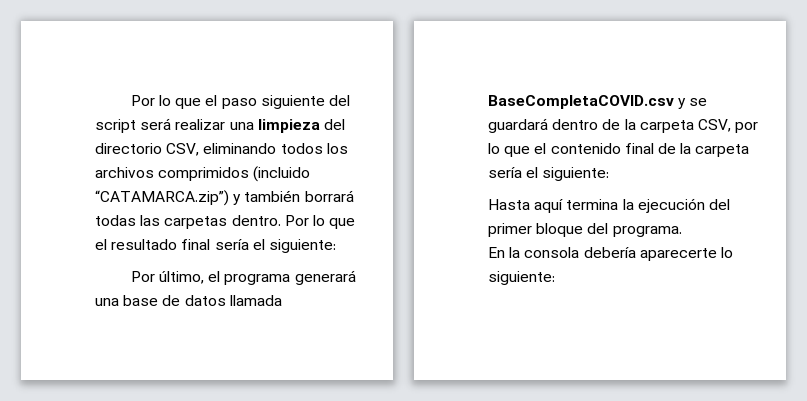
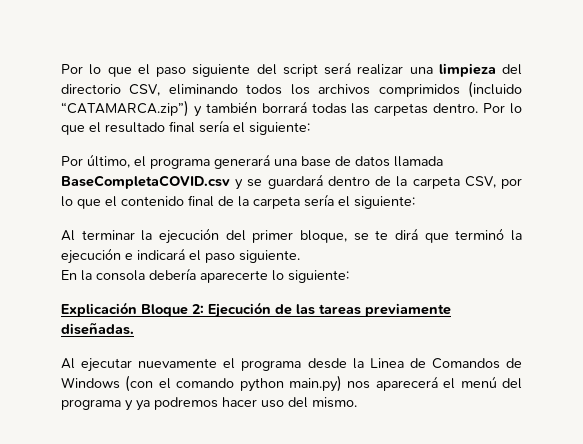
[488,199,619,213] Hasta aquí termina -> [61,230,135,241] Al terminar
[536,223,682,237] bloque del programa. -> [300,228,523,243] [61,248,300,264] bloque, se te dirá que terminó la ejecución e indicará el paso siguiente.
(555, 278) none -> [61,302,451,318] [61,322,134,335] [61,358,523,372] [61,375,522,392] [61,397,357,411] // Explicación Bloque 2: Ejecución de las tareas previamente diseñadas. // Al ejecutar nuevamente el programa desde la Linea de Comandos de Windows (con el comando python main.py) nos aparecerá el menú del programa y ya podremos hacer uso del mismo.

